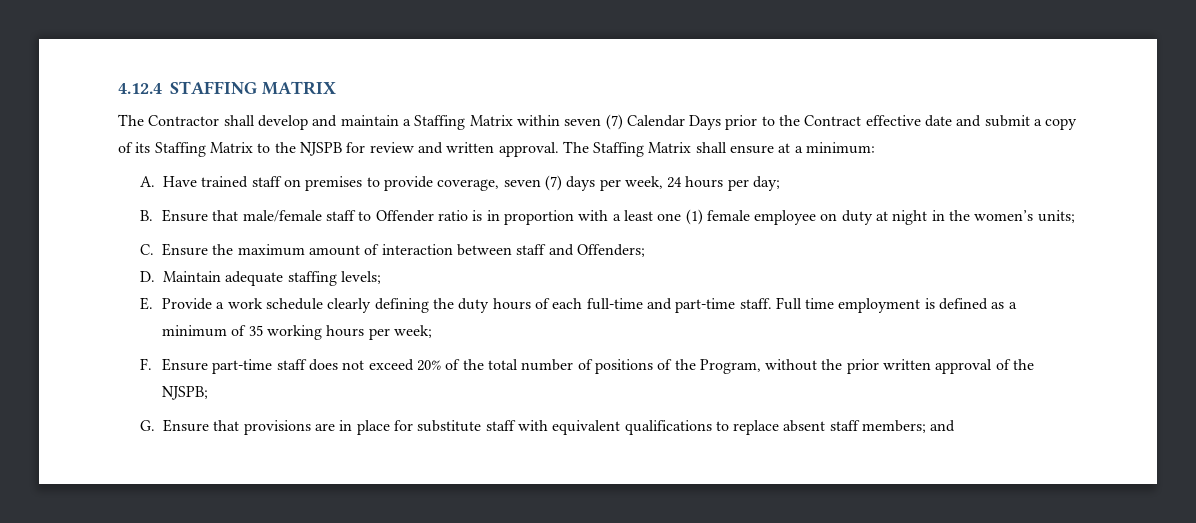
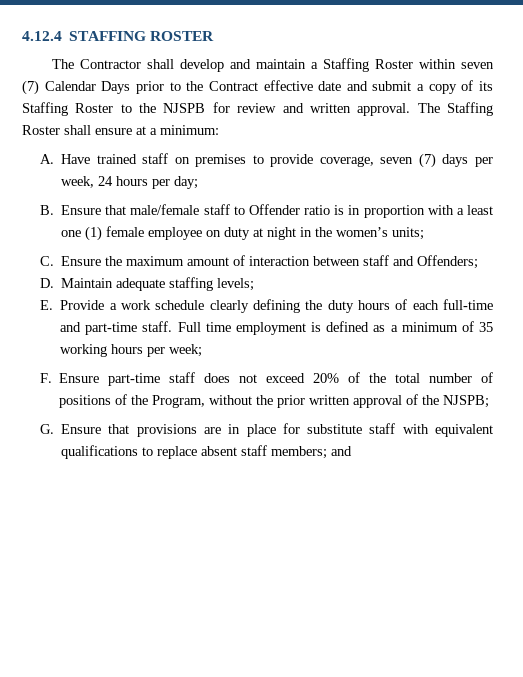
[262,81,336,95] MATRIX -> [150,31,215,41] ROSTER
[469,115,513,126] Matrix -> [375,59,414,69] Roster
[209,142,253,153] Matrix -> [75,103,114,113] Roster
[648,142,692,153] Matrix -> [22,125,60,135] Roster

